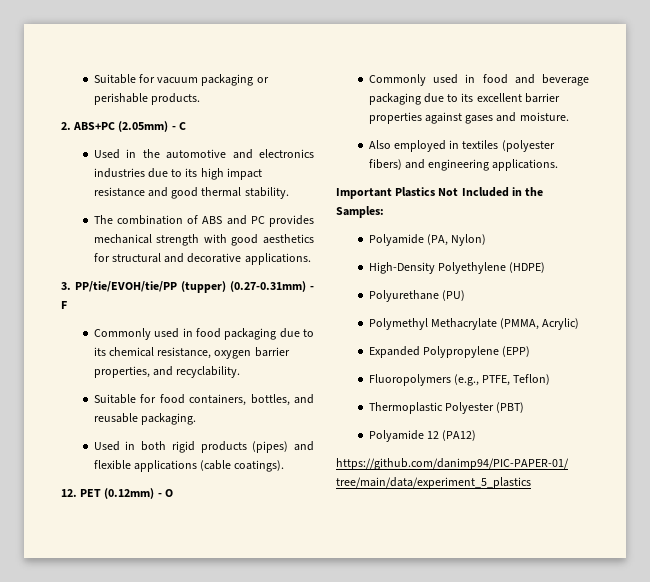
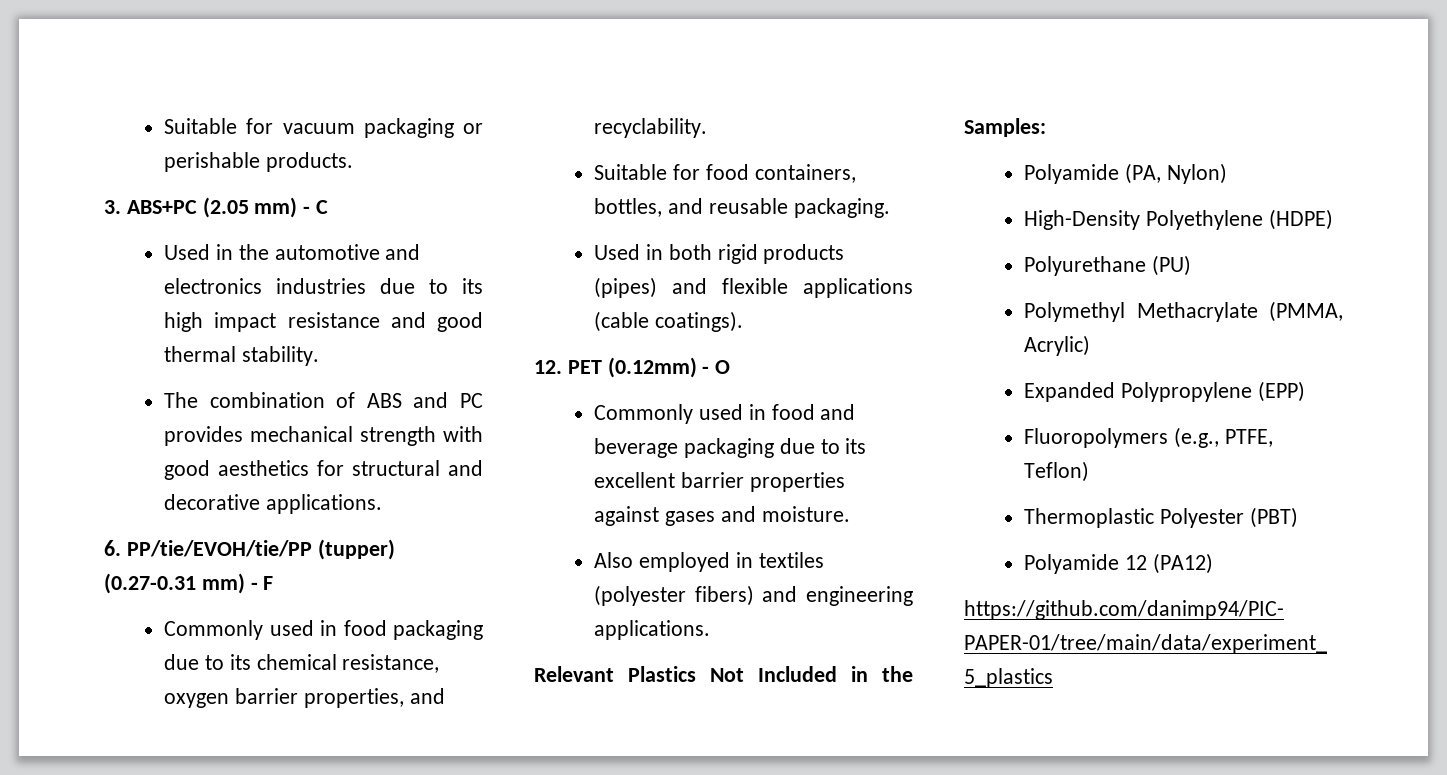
[61,121,169,132] 2. ABS+PC (2.05mm) -> [104,197,298,218] 3. ABS+PC (2.05 mm)
[61,282,71,290] 3. -> [104,540,121,556] 6.
[230,281,306,292] (0.27-0.31mm) -> [104,573,245,594] (0.27-0.31 mm)
[336,188,392,199] Important -> [534,666,614,682] Relevant

